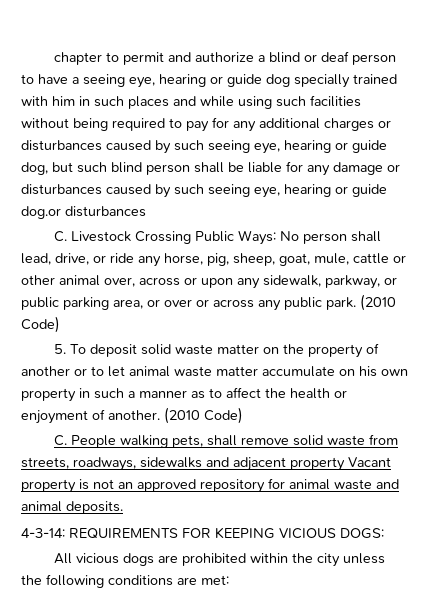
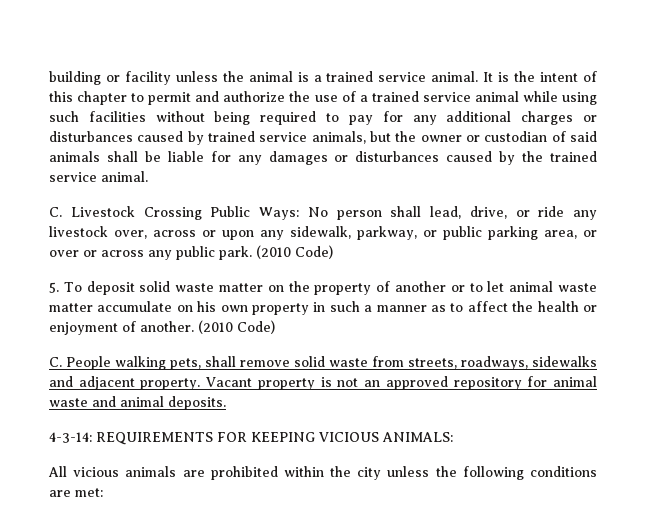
(53, 58) none -> [49,71,597,85] [49,91,73,102] building or facility unless the animal is a trained service animal. It is the intent of this
[257,51,396,65] [21,74,397,88] [21,96,196,109] a blind or deaf person to have a seeing eye, hearing or guide dog specially trained with him in such places and -> [289,91,519,102] the use of a trained service animal
[174,140,387,154] [21,162,190,175] such seeing eye, hearing or guide dog, but such blind person -> [208,131,597,144] [49,151,100,162] trained service animals, but the owner or custodian of said animals
[333,162,400,175] [21,184,387,198] [21,206,146,219] damage or disturbances caused by such seeing eye, hearing or guide dog.or disturbances -> [268,151,598,165] [49,171,148,182] damages or disturbances caused by the trained service animal.
[164,253,406,266] [21,275,100,286] horse, pig, sheep, goat, mule, cattle or other animal -> [49,226,108,237] livestock
[290,457,345,471] property -> [140,378,201,390] property.
[340,528,384,539] DOGS: -> [382,432,453,442] ANIMALS:
[122,553,154,566] dogs -> [125,466,177,477] animals

